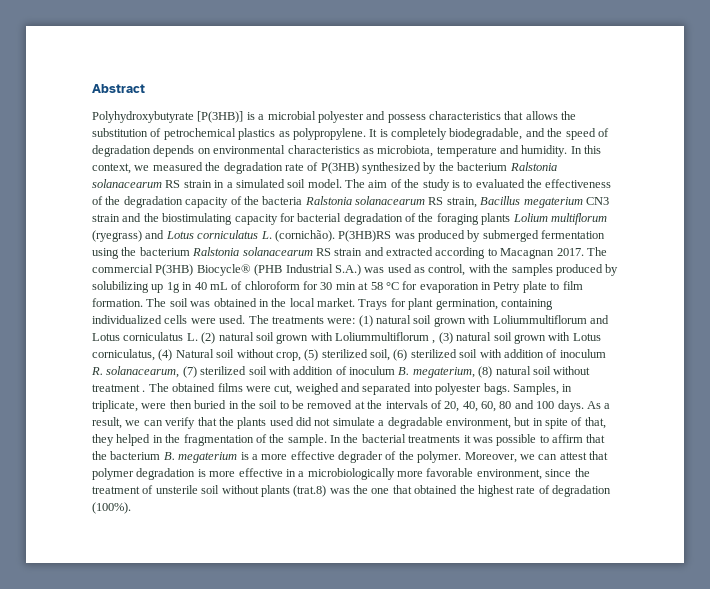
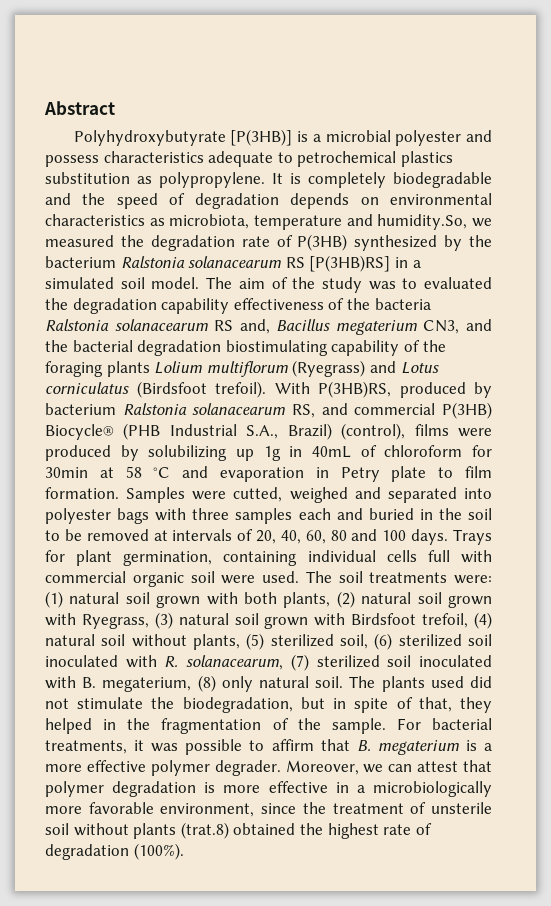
[504,111,577,120] [92,128,162,137] that allows the substitution of -> [208,151,293,167] adequate to
(276, 134) none -> [45,172,130,184] substitution
[449,128,523,140] biodegradable, -> [393,172,492,188] biodegradable
[521,145,602,157] [92,163,131,174] humidity. In this context, -> [377,214,468,230] humidity.So,
[183,180,212,188] strain -> [309,255,391,272] [P(3HB)RS]
[451,180,460,188] is -> [368,281,396,290] was
(542, 183) none -> [72,298,230,314] degradation capability
[123,196,259,208] degradation capacity of the -> (370, 304) none
[446,197,477,208] strain, -> [239,319,270,334] and,
[585,197,609,205] [92,213,403,225] CN3 strain and the biostimulating capacity for bacterial degradation -> [423,319,492,334] [45,340,400,356] CN3, and the bacterial degradation biostimulating capability
[92,230,606,242] [92,247,607,259] (ryegrass) and Lotus corniculatus L. (cornichão). P(3HB)RS was produced by submerged fermentation using the bacterium Ralstonia solanacearum RS strain and extracted according to Macagnan 2017. The -> [292,360,439,377] [45,381,492,398] [45,403,348,418] (Ryegrass) and Lotus corniculatus (Birdsfoot trefoil). With P(3HB)RS, produced by bacterium Ralstonia solanacearum RS, and
[334,264,553,276] S.A.) was used as control, with the samples -> [246,423,492,440] S.A., Brazil) (control), films were
[194,282,228,290] 40 mL -> [312,446,351,458] 40mL
[320,282,356,290] 30 min -> [45,467,88,478] 30min
[402,281,418,290] for -> [182,466,209,478] and
[146,298,553,310] [92,315,609,327] [92,332,601,344] [92,349,606,361] [91,366,591,378] [92,383,293,395] The soil was obtained in the local market. Trays for plant germination, containing individualized cells were used. The treatments were: (1) natural soil grown with Loliummultiflorum and Lotus corniculatus L. (2) natural soil grown with Loliummultiflorum , (3) natural soil grown with Lotus corniculatus, (4) Natural soil without crop, (5) sterilized soil, (6) sterilized soil with addition of inoculum R. solanacearum, (7) sterilized soil with addition of inoculum B. megaterium, (8) natural soil without treatment . The obtained films were cut, -> [126,487,283,503] Samples were cutted,
[483,383,573,395] [92,400,192,412] bags. Samples, in triplicate, were then -> [117,508,363,524] bags with three samples each and
[367,400,383,409] the -> (168, 535) none
[586,401,611,409] [92,417,511,429] As a result, we can verify that the plants used did not simulate a degradable environment, -> [453,529,493,545] [45,550,493,566] [45,571,492,587] [45,591,492,608] [45,612,493,629] [45,633,492,650] [45,654,493,671] [45,675,492,692] [45,697,293,713] Trays for plant germination, containing individual cells full with commercial organic soil were used. The soil treatments were: (1) natural soil grown with both plants, (2) natural soil grown with Ryegrass, (3) natural soil grown with Birdsfoot trefoil, (4) natural soil without plants, (5) sterilized soil, (6) sterilized soil inoculated with R. solanacearum, (7) sterilized soil inoculated with B. megaterium, (8) only natural soil. The plants used did not stimulate the biodegradation,
[330,434,461,443] In the bacterial treatments -> [396,718,492,730] [45,740,127,754] For bacterial treatments,
[92,451,161,460] the bacterium -> (350, 745) none
[338,451,462,463] degrader of the polymer. -> [150,760,281,776] polymer degrader.
[329,485,412,494] was the one that -> (229, 830) none

